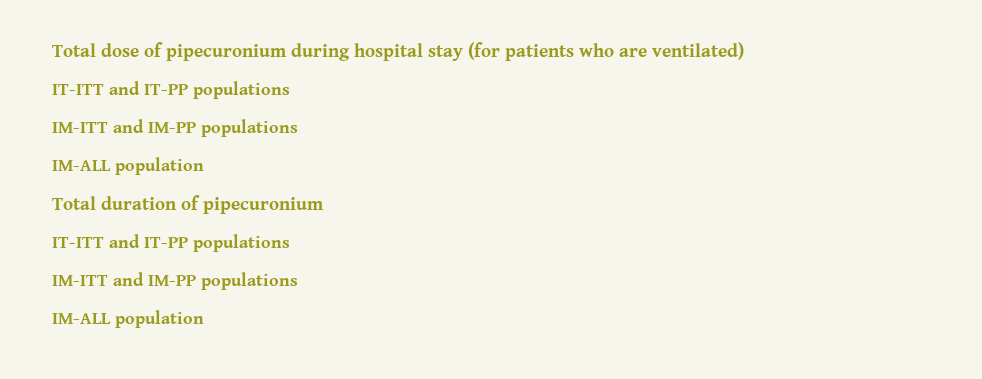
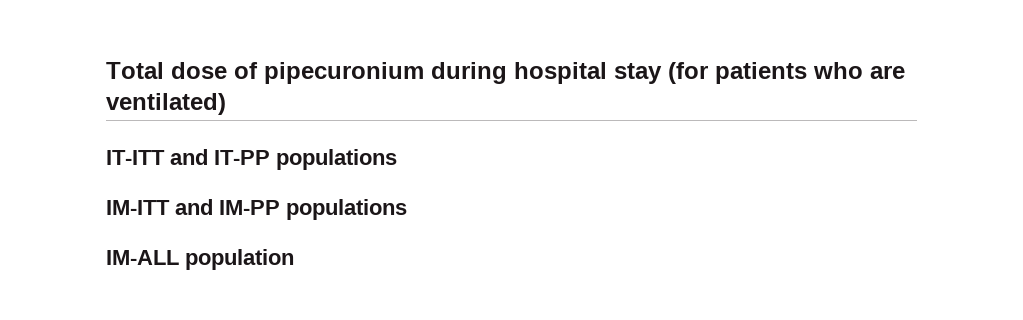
[52,195,324,214] [52,234,290,252] [52,272,298,290] [52,310,204,328] // Total duration of pipecuronium // IT-ITT and IT-PP populations // IM-ITT and IM-PP populations // IM-ALL population -> (294, 259) none

